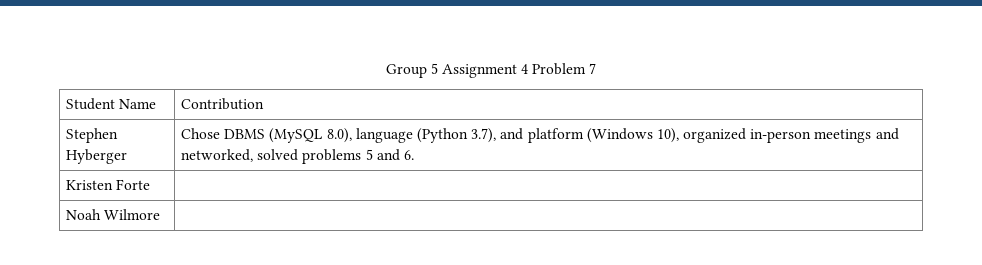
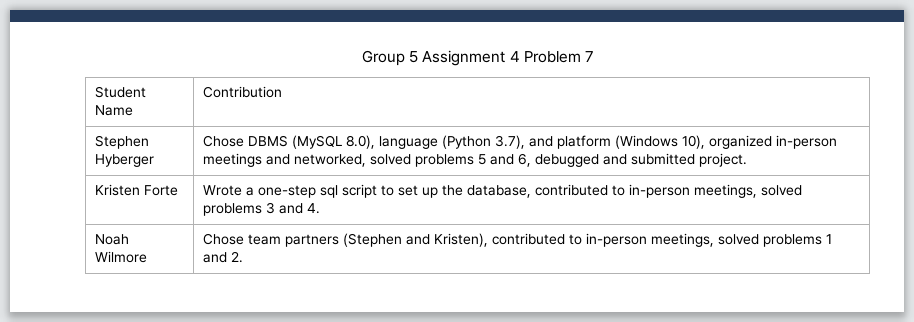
[404,150,415,160] [66,179,151,190] [66,209,161,220] 6. // Kristen Forte | // Noah Wilmore | -> [518,153,748,167] [95,184,179,196] [203,184,803,198] [203,202,321,216] [95,234,130,245] [95,251,148,263] [203,233,833,247] [203,251,244,263] 6, debugged and submitted project. // Kristen Forte | Wrote a one-step sql script to set up the database, contributed to in-person meetings, solved problems 3 and 4. // Noah Wilmore | Chose team partners (Stephen and Kristen), contributed to in-person meetings, solved problems 1 and 2.

